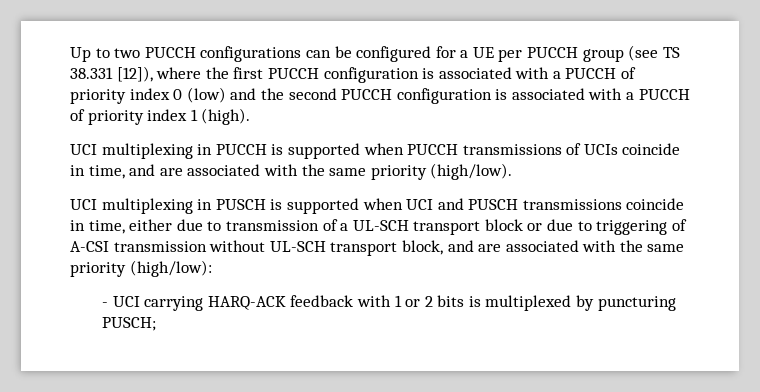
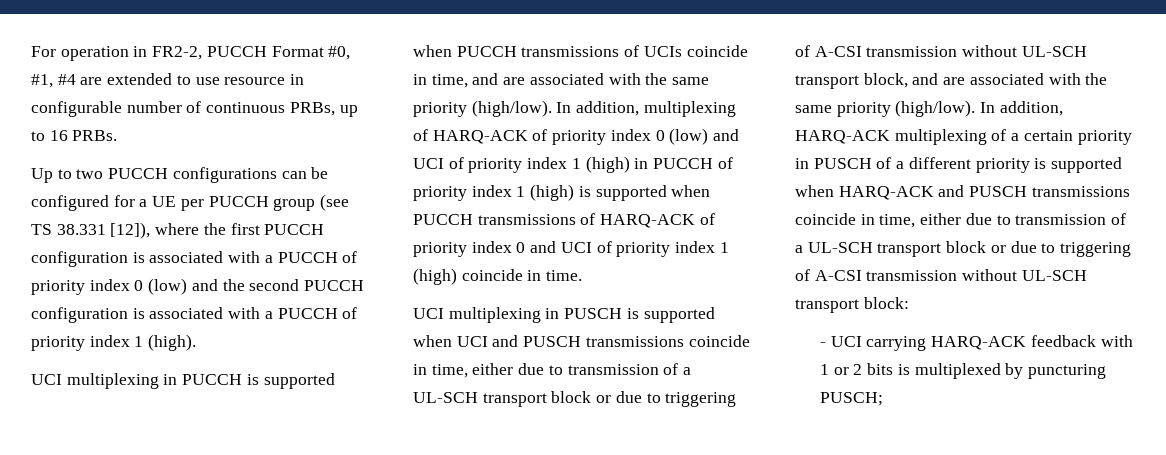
(70, 54) none -> [31,46,351,61] [31,73,305,88] [31,101,358,117] [31,130,118,141] For operation in FR2-2, PUCCH Format #0, #1, #4 are extended to use resource in configurable number of continuous PRBs, up to 16 PRBs. //
(513, 171) none -> [556,101,736,117] [413,128,740,145] [413,156,733,173] [413,184,711,201] [413,213,715,228] [413,241,729,257] [413,268,583,285] In addition, multiplexing of HARQ-ACK of priority index 0 (low) and UCI of priority index 1 (high) in PUCCH of priority index 1 (high) is supported when PUCCH transmissions of HARQ-ACK of priority index 0 and UCI of priority index 1 (high) coincide in time.
[129,260,212,277] (high/low): -> [895,100,1063,117] [795,129,1132,145] [795,157,1123,173] [795,185,1130,200] [795,213,1127,228] [795,241,1132,257] [795,269,1087,281] [795,297,909,313] (high/low). In addition, HARQ-ACK multiplexing of a certain priority in PUSCH of a different priority is supported when HARQ-ACK and PUSCH transmissions coincide in time, either due to transmission of a UL-SCH transport block or due to triggering of A-CSI transmission without UL-SCH transport block:

